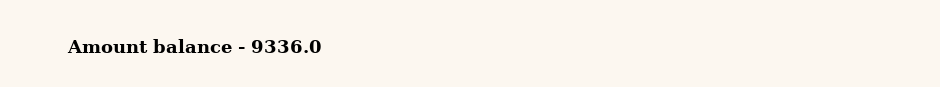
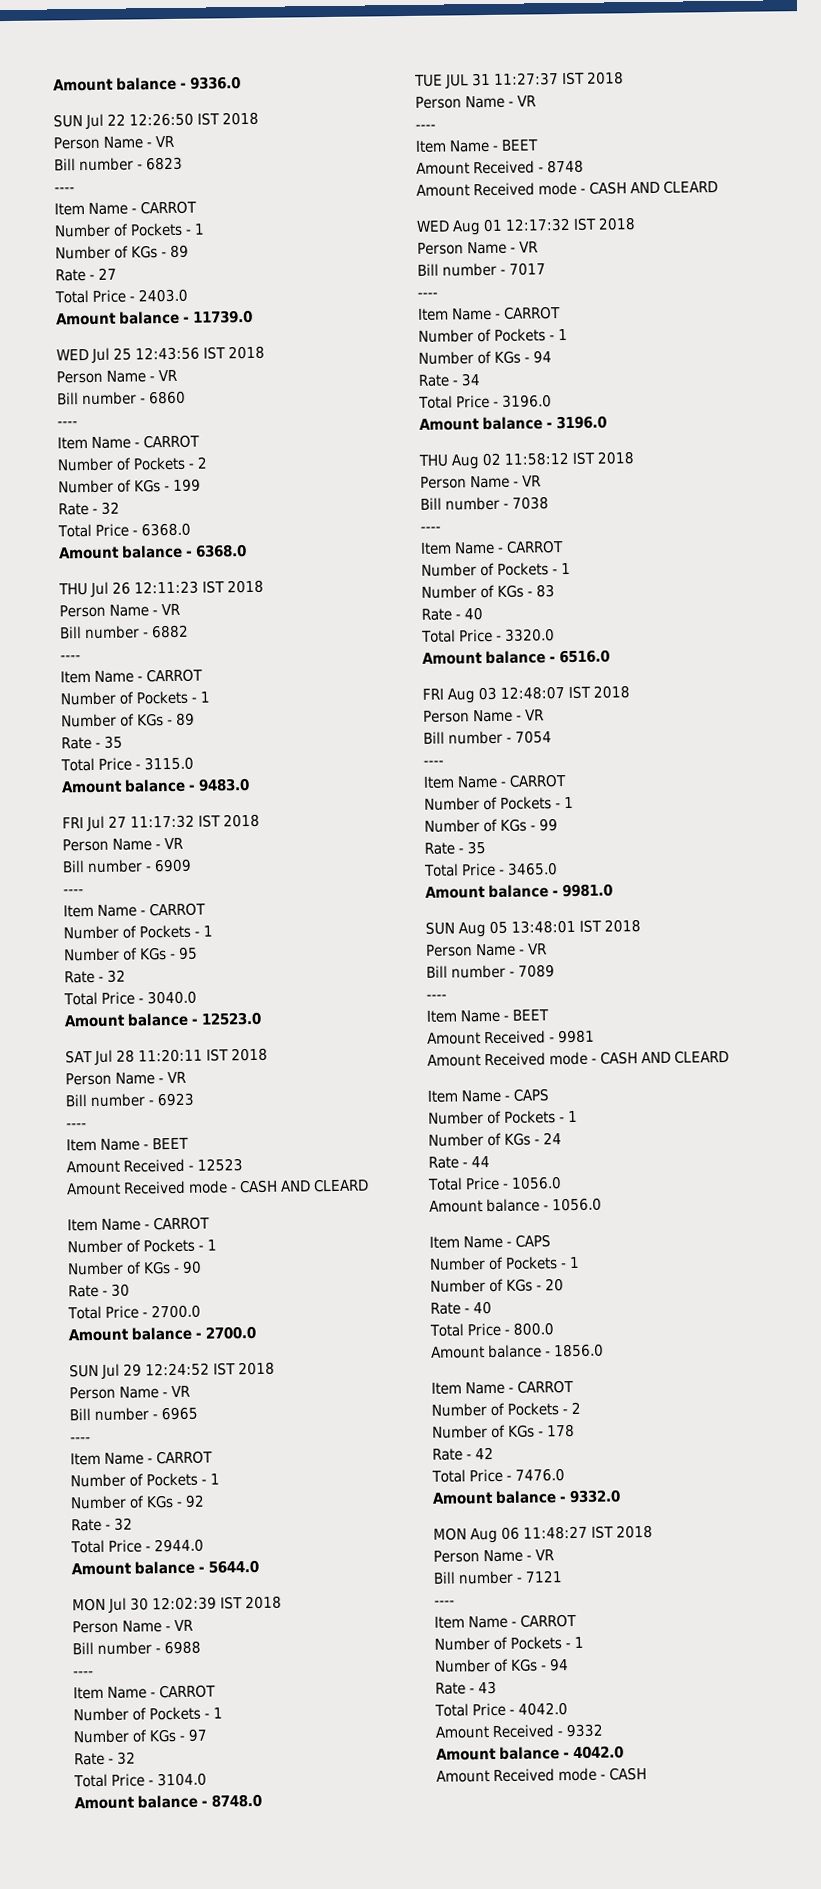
(322, 46) none -> [53,111,260,130] [53,135,175,150] [54,156,184,172] [54,187,75,193] [54,200,198,216] [54,222,206,238] [55,244,190,260] [55,267,118,282] [54,288,189,304] [56,309,254,326] [56,345,266,363] [56,369,178,384] [57,390,187,406] [57,421,78,427] [57,434,201,450] [57,456,209,472] [58,478,202,494] [58,501,121,516] [57,522,192,538] [58,544,248,560] [58,579,265,597] [59,603,181,618] [59,624,190,640] [60,655,81,661] [60,668,204,684] [60,690,211,706] [61,712,196,728] [61,735,124,750] [60,756,195,772] [61,778,251,794] [62,813,261,832] [62,837,184,852] [62,858,193,874] [63,889,84,895] [63,902,207,918] [63,924,214,940] [64,946,199,962] [64,969,127,984] [63,990,198,1006] [64,1011,262,1028] [65,1047,269,1065] [65,1071,187,1086] [65,1092,196,1108] [66,1123,87,1129] [66,1137,190,1152] [66,1158,244,1174] [66,1178,370,1196] [67,1216,211,1232] [67,1238,218,1254] [67,1260,203,1276] [68,1283,131,1298] [67,1304,202,1320] [68,1325,257,1342] [69,1361,276,1379] [69,1385,191,1400] [69,1406,199,1422] [70,1437,91,1443] [70,1450,214,1466] [70,1472,221,1488] [70,1494,206,1510] [71,1517,134,1532] [70,1538,205,1554] [71,1559,260,1576] [72,1595,283,1613] [72,1619,194,1634] [72,1640,202,1655] [73,1671,94,1677] [73,1684,217,1700] [73,1706,224,1722] [73,1728,209,1744] [74,1751,137,1766] [73,1772,208,1788] [74,1793,263,1810] [414,71,625,89] [415,95,537,109] [415,124,436,130] [415,139,540,153] [416,159,585,175] [416,180,719,197] [416,217,637,236] [417,241,539,255] [417,262,547,277] [417,292,438,298] [418,306,562,321] [418,328,569,343] [418,350,553,365] [418,373,481,387] [418,394,553,409] [419,415,608,431] [418,451,635,470] [420,475,542,489] [420,496,550,511] [420,526,441,532] [420,540,565,555] [421,562,572,577] [421,584,556,599] [421,607,484,621] [421,628,556,643] [422,649,611,665] [422,685,631,704] [423,709,545,723] [423,730,553,745] [423,760,444,766] [423,774,568,789] [424,796,575,811] [424,818,559,833] [424,841,487,855] [423,862,559,877] [425,883,614,899] [425,919,642,938] [426,943,548,957] [426,964,556,979] [426,994,447,1000] [426,1009,550,1023] [427,1029,596,1045] [427,1050,730,1067] [427,1088,550,1103] [428,1110,579,1125] [428,1132,563,1147] [428,1156,491,1169] [427,1176,563,1191] [429,1197,603,1213] [429,1234,552,1249] [429,1256,581,1271] [430,1278,565,1293] [430,1300,493,1315] [429,1322,555,1337] [431,1343,605,1359] [431,1379,575,1395] [431,1401,582,1417] [432,1423,576,1439] [432,1446,495,1461] [431,1468,566,1483] [432,1489,622,1505] [433,1524,654,1544] [433,1549,555,1563] [433,1570,564,1585] [434,1600,455,1606] [434,1613,578,1629] [434,1636,585,1651] [434,1658,570,1673] [435,1680,498,1695] [434,1702,569,1717] [435,1723,604,1739] [436,1745,625,1761] [436,1767,648,1783] // SUN Jul 22 12:26:50 IST 2018 // Person Name - VR // Bill number - 6823 // ---- // Item Name - CARROT // Number of Pockets - 1 // Number of KGs - 89 // Rate - 27 // Total Price - 2403.0 // Amount balance - 11739.0 // WED Jul 25 12:43:56 IST 2018 // Person Name - VR // Bill number - 6860 // ---- // Item Name - CARROT // Number of Pockets - 2 // Number of KGs - 199 // Rate - 32 // Total Price - 6368.0 // Amount balance - 6368.0 // THU Jul 26 12:11:23 IST 2018 // Person Name - VR // Bill number - 6882 // ---- // Item Name - CARROT // Number of Pockets - 1 // Number of KGs - 89 // Rate - 35 // Total Price - 3115.0 // Amount balance - 9483.0 // FRI Jul 27 11:17:32 IST 2018 // Person Name - VR // Bill number - 6909 // ---- // Item Name - CARROT // Number of Pockets - 1 // Number of KGs - 95 // Rate - 32 // Total Price - 3040.0 // Amount balance - 12523.0 // SAT Jul 28 11:20:11 IST 2018 // Person Name - VR // Bill number - 6923 // ---- // Item Name - BEET // Amount Received - 12523 // Amount Received mode - CASH AND CLEARD // Item Name - CARROT // Number of Pockets - 1 // Number of KGs - 90 // Rate - 30 // Total Price - 2700.0 // Amount balance - 2700.0 // SUN Jul 29 12:24:52 IST 2018 // Person Name - VR // Bill number - 6965 // ---- // Item Name - CARROT // Number of Pockets - 1 // Number of KGs - 92 // Rate - 32 // Total Price - 2944.0 // Amount balance - 5644.0 // MON Jul 30 12:02:39 IST 2018 // Person Name - VR // Bill number - 6988 // ---- // Item Name - CARROT // Number of Pockets - 1 // Number of KGs - 97 // Rate - 32 // Total Price - 3104.0 // Amount balance - 8748.0 // TUE JUL 31 11:27:37 IST 2018 // Person Name - VR // ---- // Item Name - BEET // Amount Received - 8748 // Amount Received mode - CASH AND CLEARD // WED Aug 01 12:17:32 IST 2018 // Person Name - VR // Bill number - 7017 // ---- // Item Name - CARROT // Number of Pockets - 1 // Number of KGs - 94 // Rate - 34 // Total Price - 3196.0 // Amount balance - 3196.0 // THU Aug 02 11:58:12 IST 2018 // Person Name - VR // Bill number - 7038 // ---- // Item Name - CARROT // Number of Pockets - 1 // Number of KGs - 83 // Rate - 40 // Total Price - 3320.0 // Amount balance - 6516.0 // FRI Aug 03 12:48:07 IST 2018 // Person Name - VR // Bill number - 7054 // ---- // Item Name - CARROT // Number of Pockets - 1 // Number of KGs - 99 // Rate - 35 // Total Price - 3465.0 // Amount balance - 9981.0 // SUN Aug 05 13:48:01 IST 2018 // Person Name - VR // Bill number - 7089 // ---- // Item Name - BEET // Amount Received - 9981 // Amount Received mode - CASH AND CLEARD // Item Name - CAPS // Number of Pockets - 1 // Number of KGs - 24 // Rate - 44 // Total Price - 1056.0 // Amount balance - 1056.0 // Item Name - CAPS // Number of Pockets - 1 // Number of KGs - 20 // Rate - 40 // Total Price - 800.0 // Amount balance - 1856.0 // Item Name - CARROT // Number of Pockets - 2 // Number of KGs - 178 // Rate - 42 // Total Price - 7476.0 // Amount balance - 9332.0 // MON Aug 06 11:48:27 IST 2018 // Person Name - VR // Bill number - 7121 // ---- // Item Name - CARROT // Number of Pockets - 1 // Number of KGs - 94 // Rate - 43 // Total Price - 4042.0 // Amount Received - 9332 // Amount balance - 4042.0 // Amount Received mode - CASH

